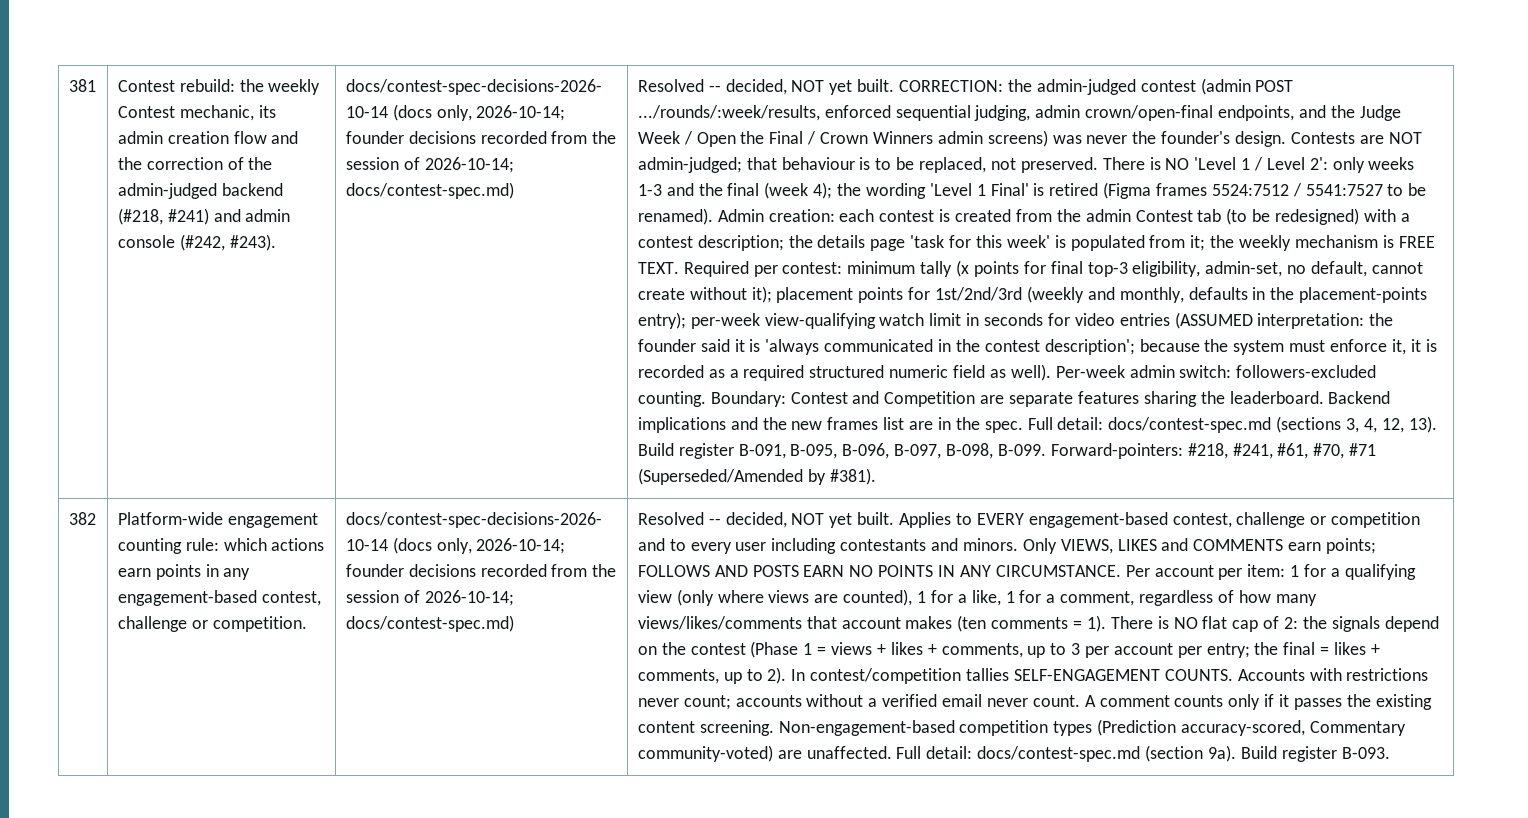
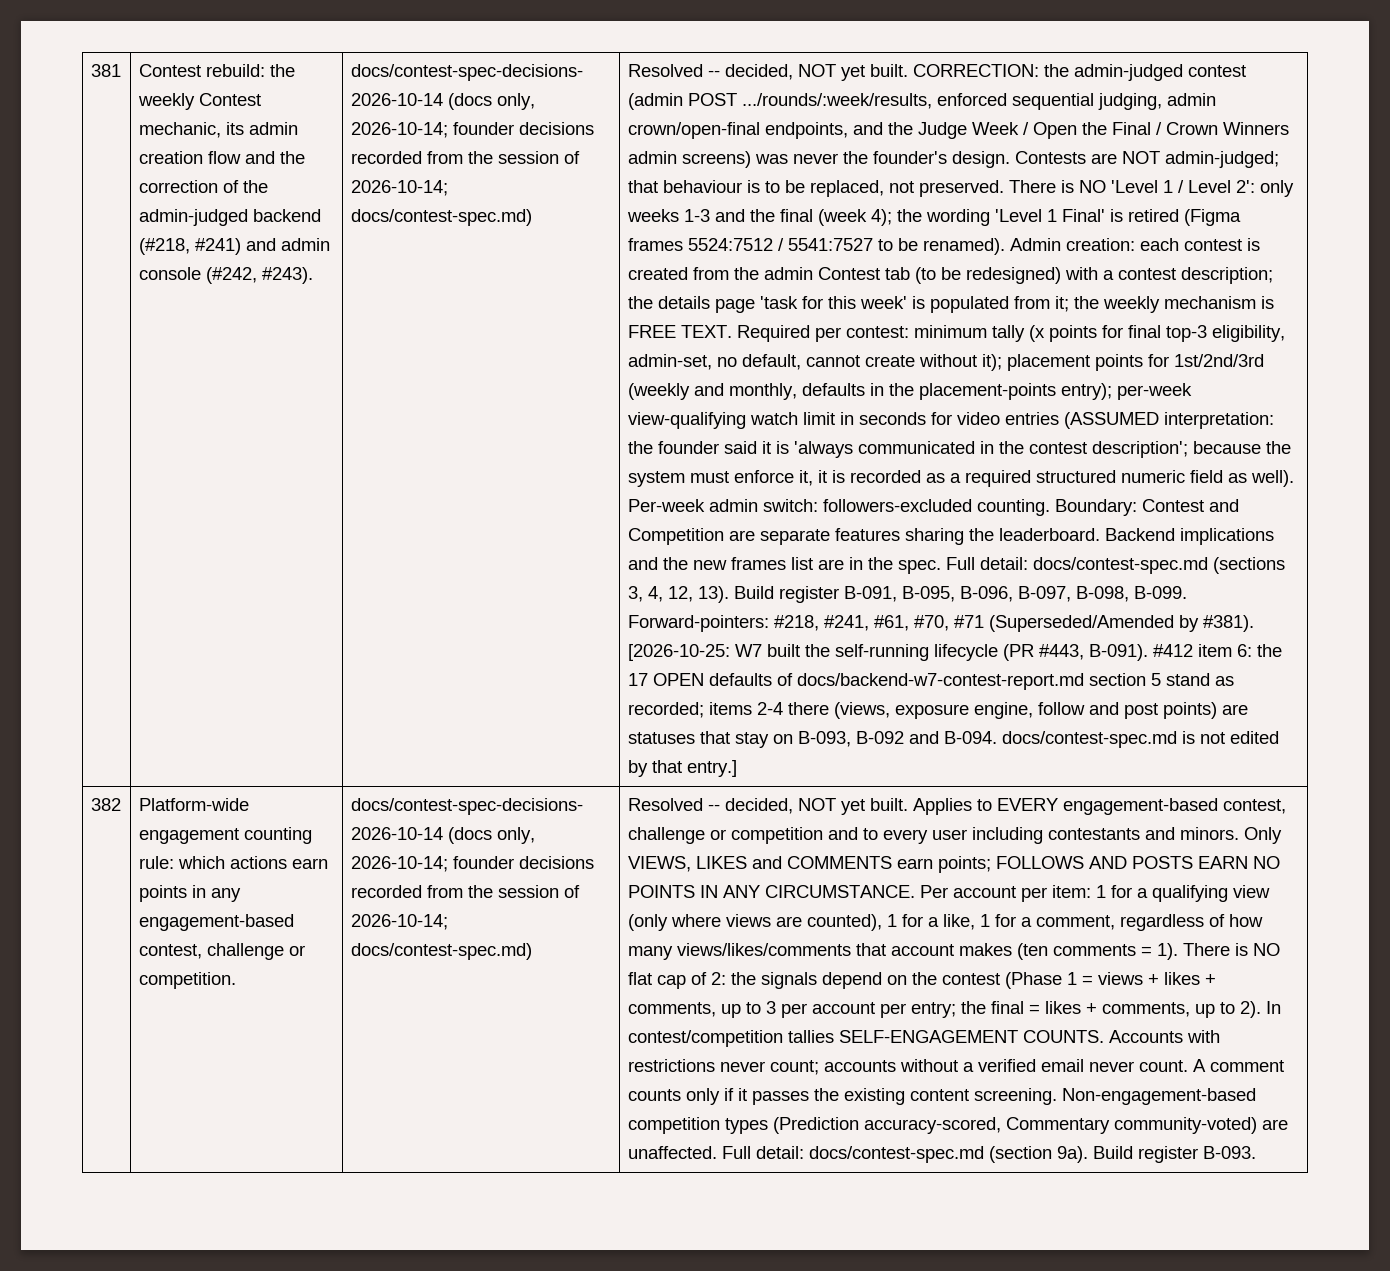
(876, 476) none -> [627,644,1282,661] [627,673,1234,690] [627,702,1248,719] [627,731,1279,748] [627,760,737,777] [2026-10-25: W7 built the self-running lifecycle (PR #443, B-091). #412 item 6: the 17 OPEN defaults of docs/backend-w7-contest-report.md section 5 stand as recorded; items 2-4 there (views, exposure engine, follow and post points) are statuses that stay on B-093, B-092 and B-094. docs/contest-spec.md is not edited by that entry.]

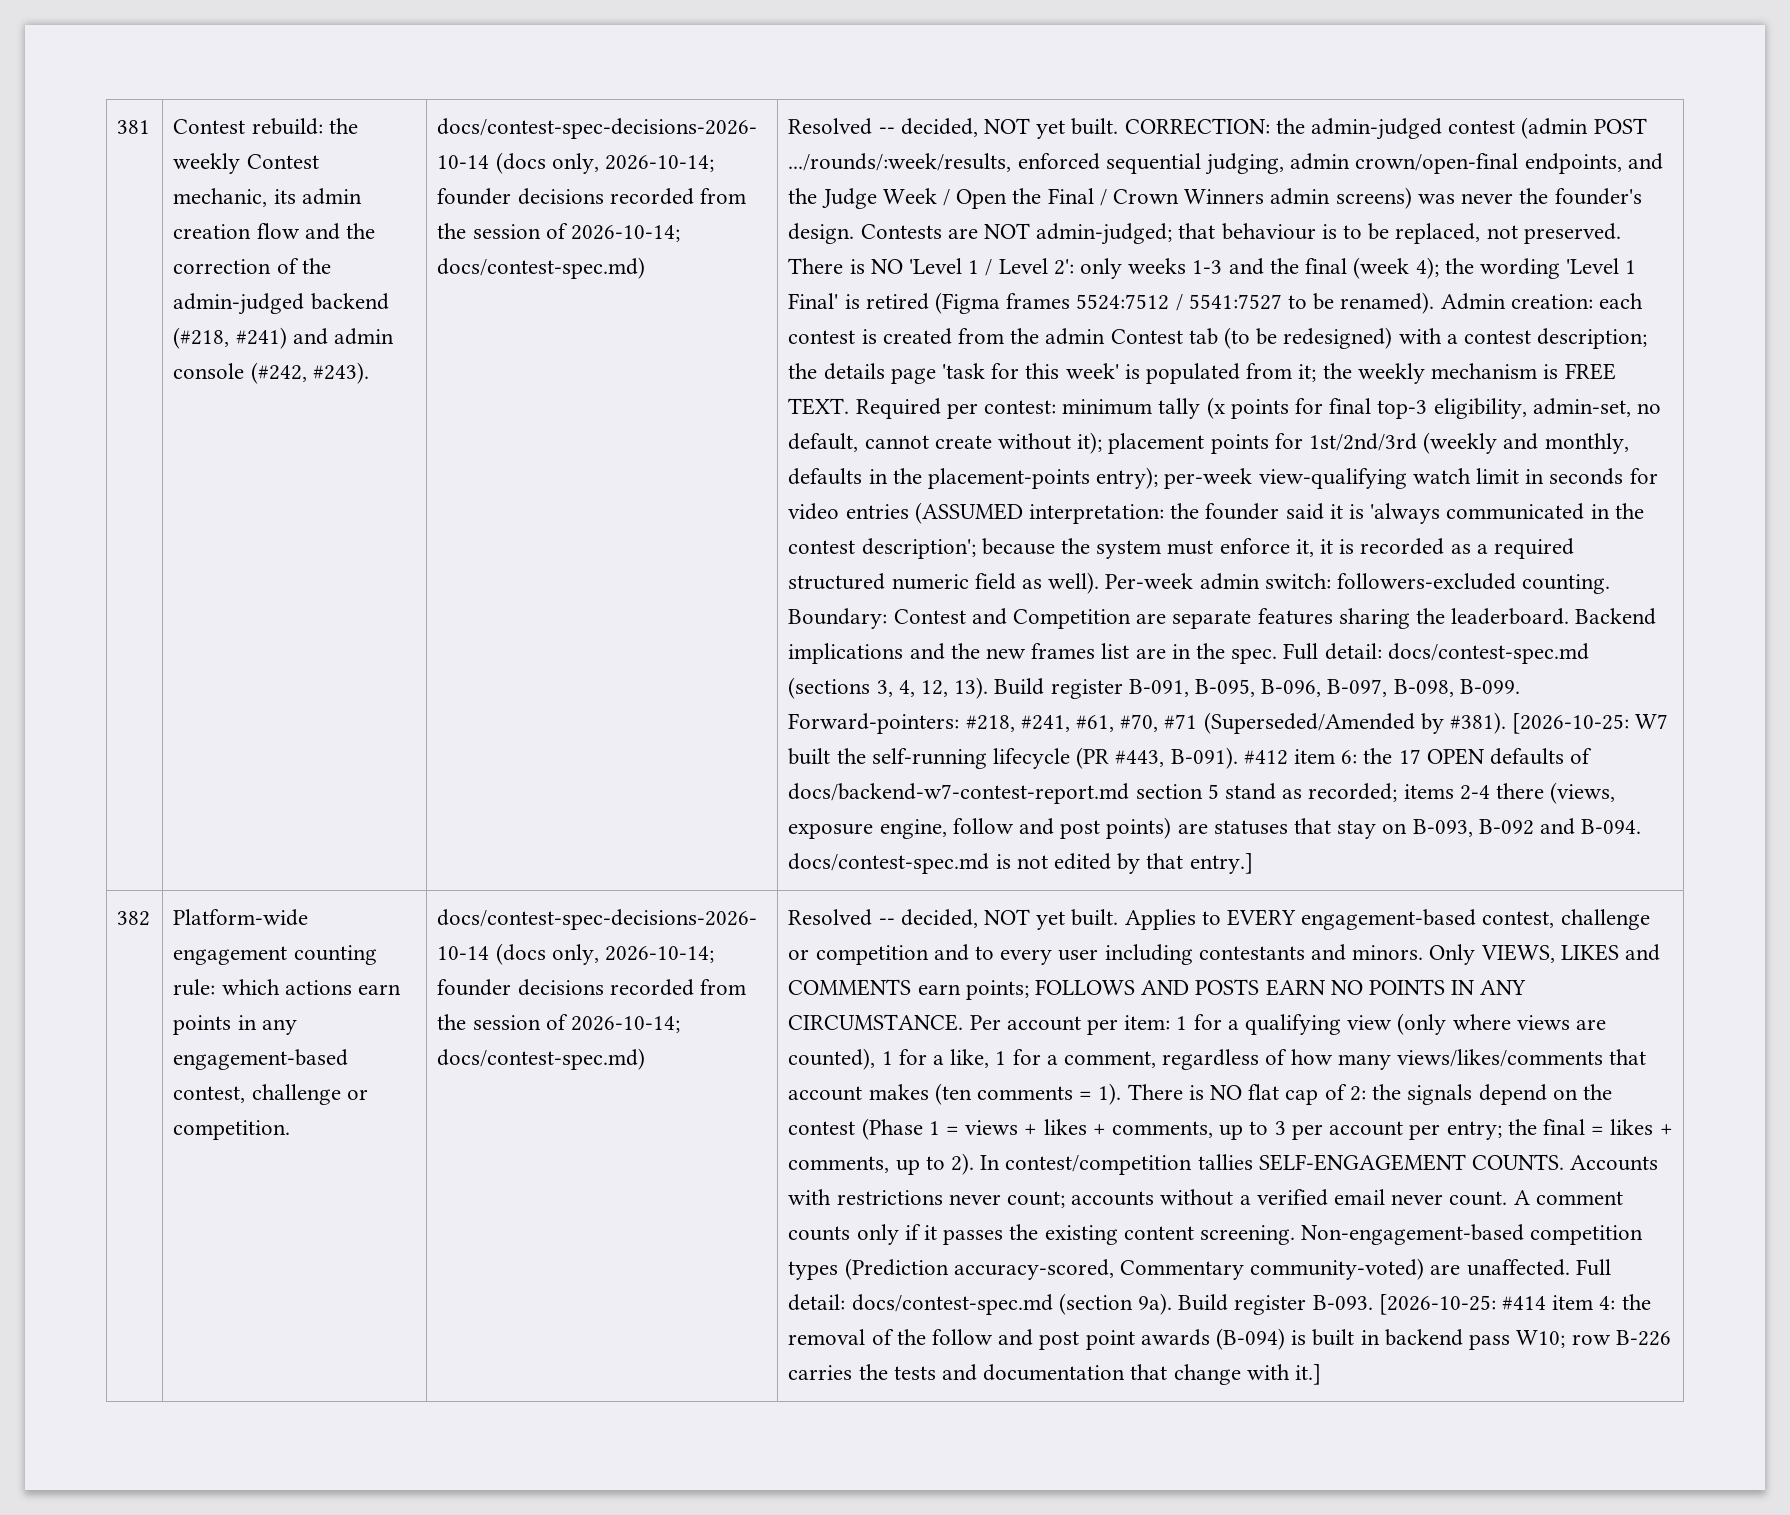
(1256, 1152) none -> [1378,1294,1651,1315] [788,1328,1671,1350] [788,1364,1322,1385] [2026-10-25: #414 item 4: the removal of the follow and post point awards (B-094) is built in backend pass W10; row B-226 carries the tests and documentation that change with it.]

